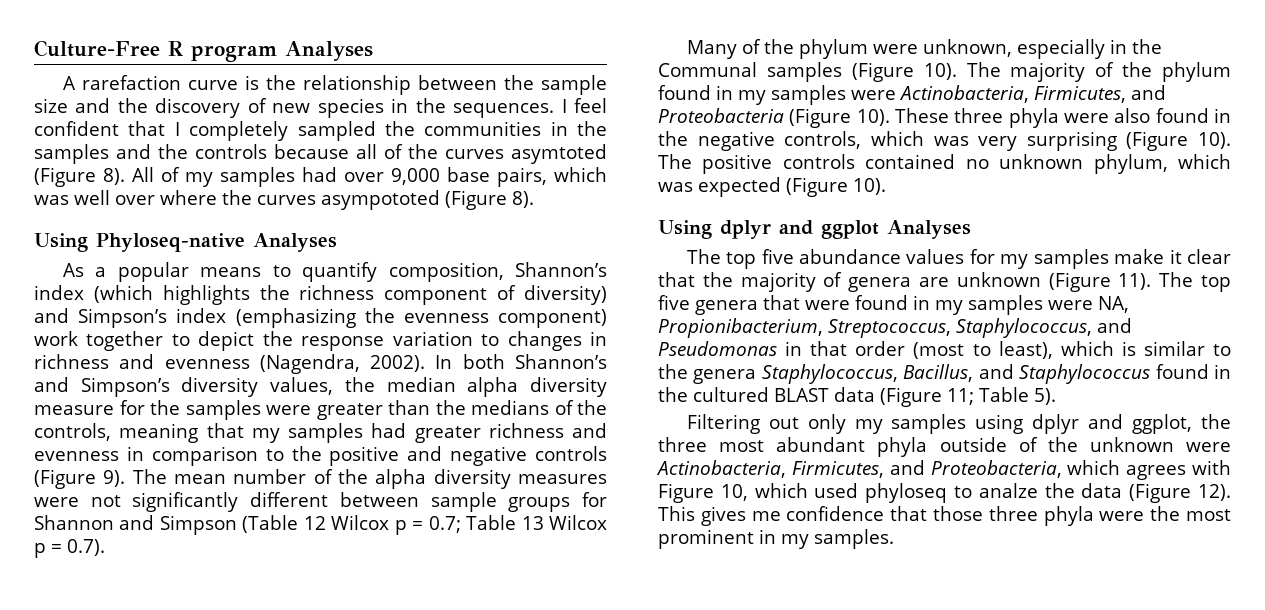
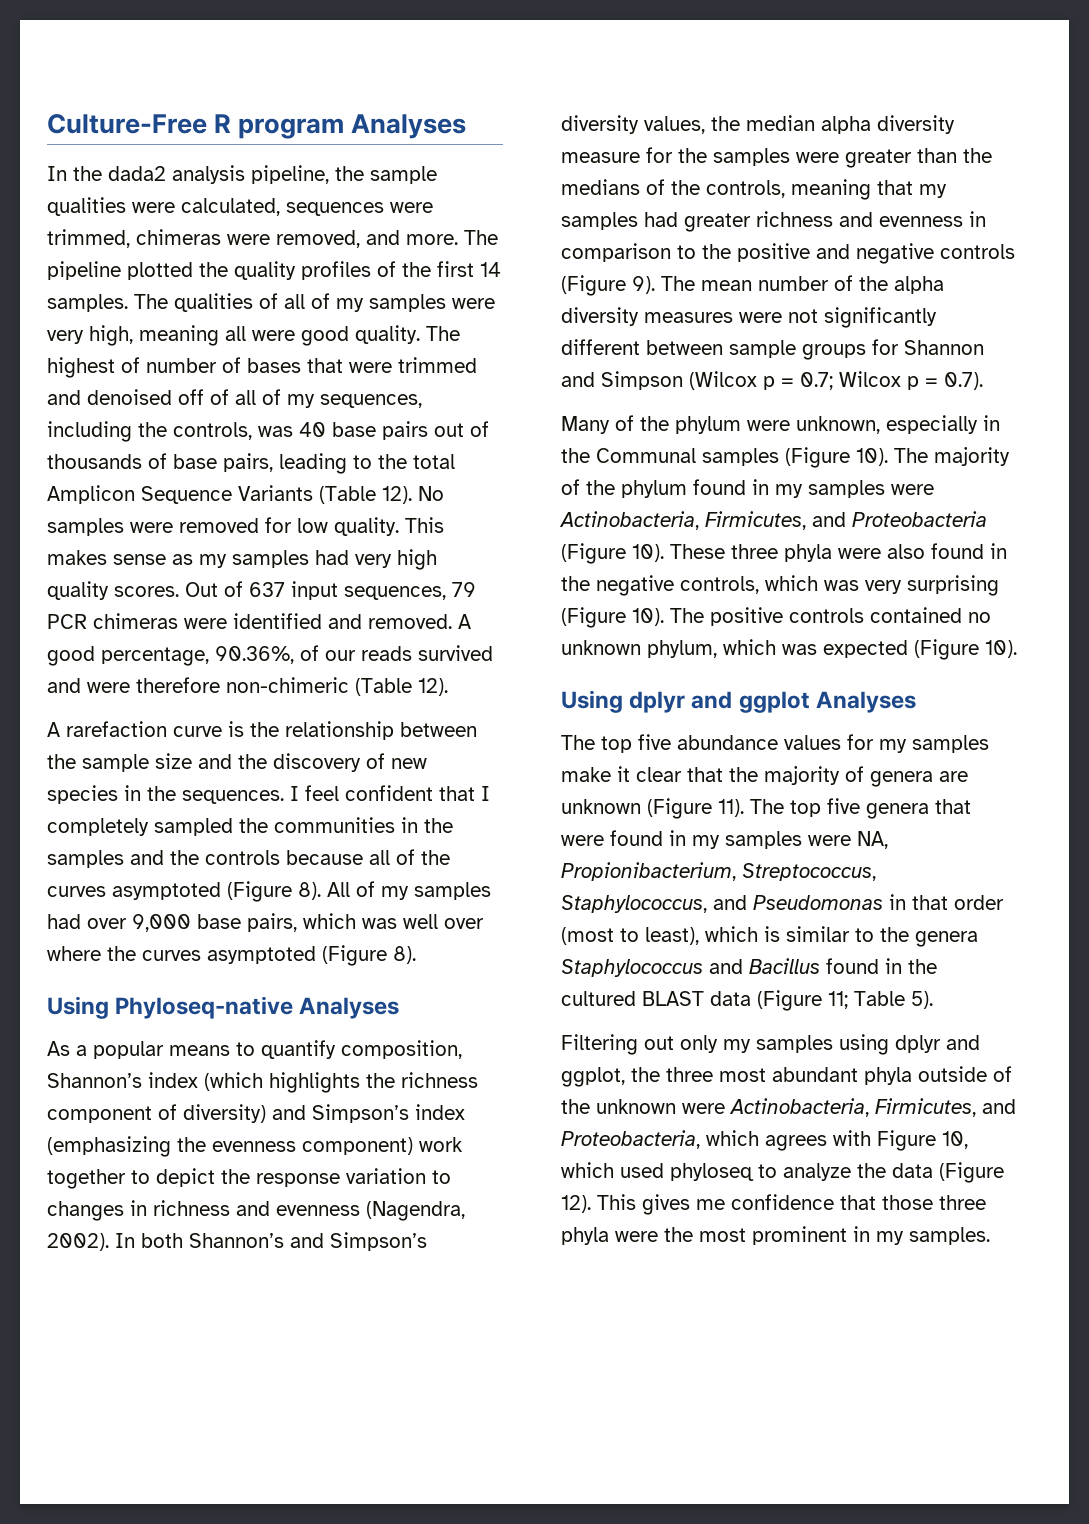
(373, 51) none -> [47,165,437,184] [47,197,433,216] [47,229,498,248] [47,261,501,280] [47,293,495,312] [47,325,460,346] [47,357,477,378] [47,389,422,408] [47,421,489,442] [47,453,455,474] [47,485,444,504] [47,517,444,536] [47,549,437,570] [47,581,476,600] [47,613,471,629] [47,645,493,666] [47,677,448,696] // In the dada2 analysis pipeline, the sample qualities were calculated, sequences were trimmed, chimeras were removed, and more. The pipeline plotted the quality profiles of the first 14 samples. The qualities of all of my samples were very high, meaning all were good quality. The highest of number of bases that were trimmed and denoised off of all of my sequences, including the controls, was 40 base pairs out of thousands of base pairs, leading to the total Amplicon Sequence Variants (Table 12). No samples were removed for low quality. This makes sense as my samples had very high quality scores. Out of 637 input sequences, 79 PCR chimeras were identified and removed. A good percentage, 90.36%, of our reads survived and were therefore non-chimeric (Table 12).
[511,144,607,164] asymtoted -> [112,882,221,900] asymptoted
[321,190,440,210] asympototed -> [207,946,316,964] asymptoted
[242,515,390,533] (Table 12 Wilcox -> [689,371,757,390] (Wilcox
[466,515,544,530] Table 13 -> (833, 381) none
[761,364,1151,384] Staphylococcus, Bacillus, and Staphylococcus -> [561,958,820,977] Staphylococcus and Bacillus
[978,483,1038,498] analze -> [783,1163,851,1181] analyze

